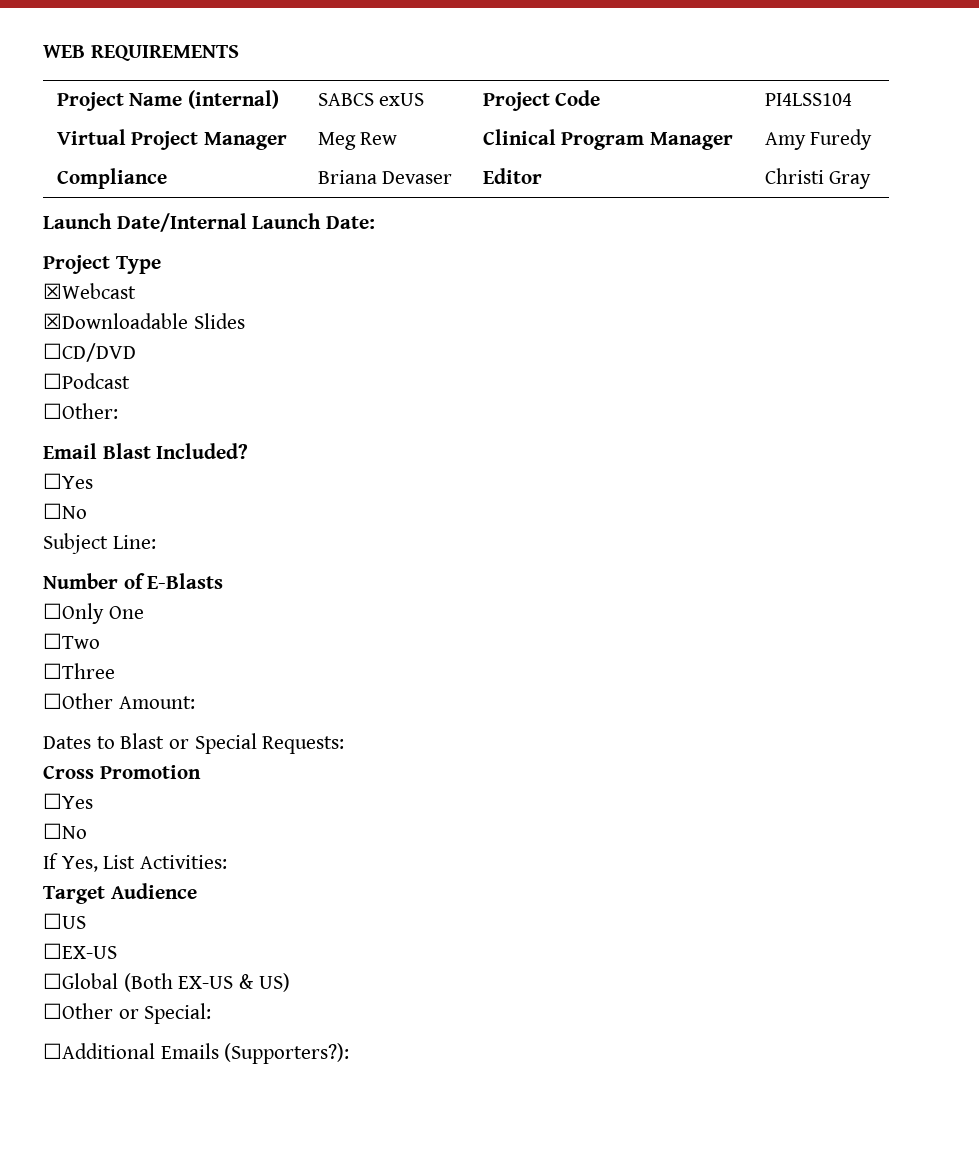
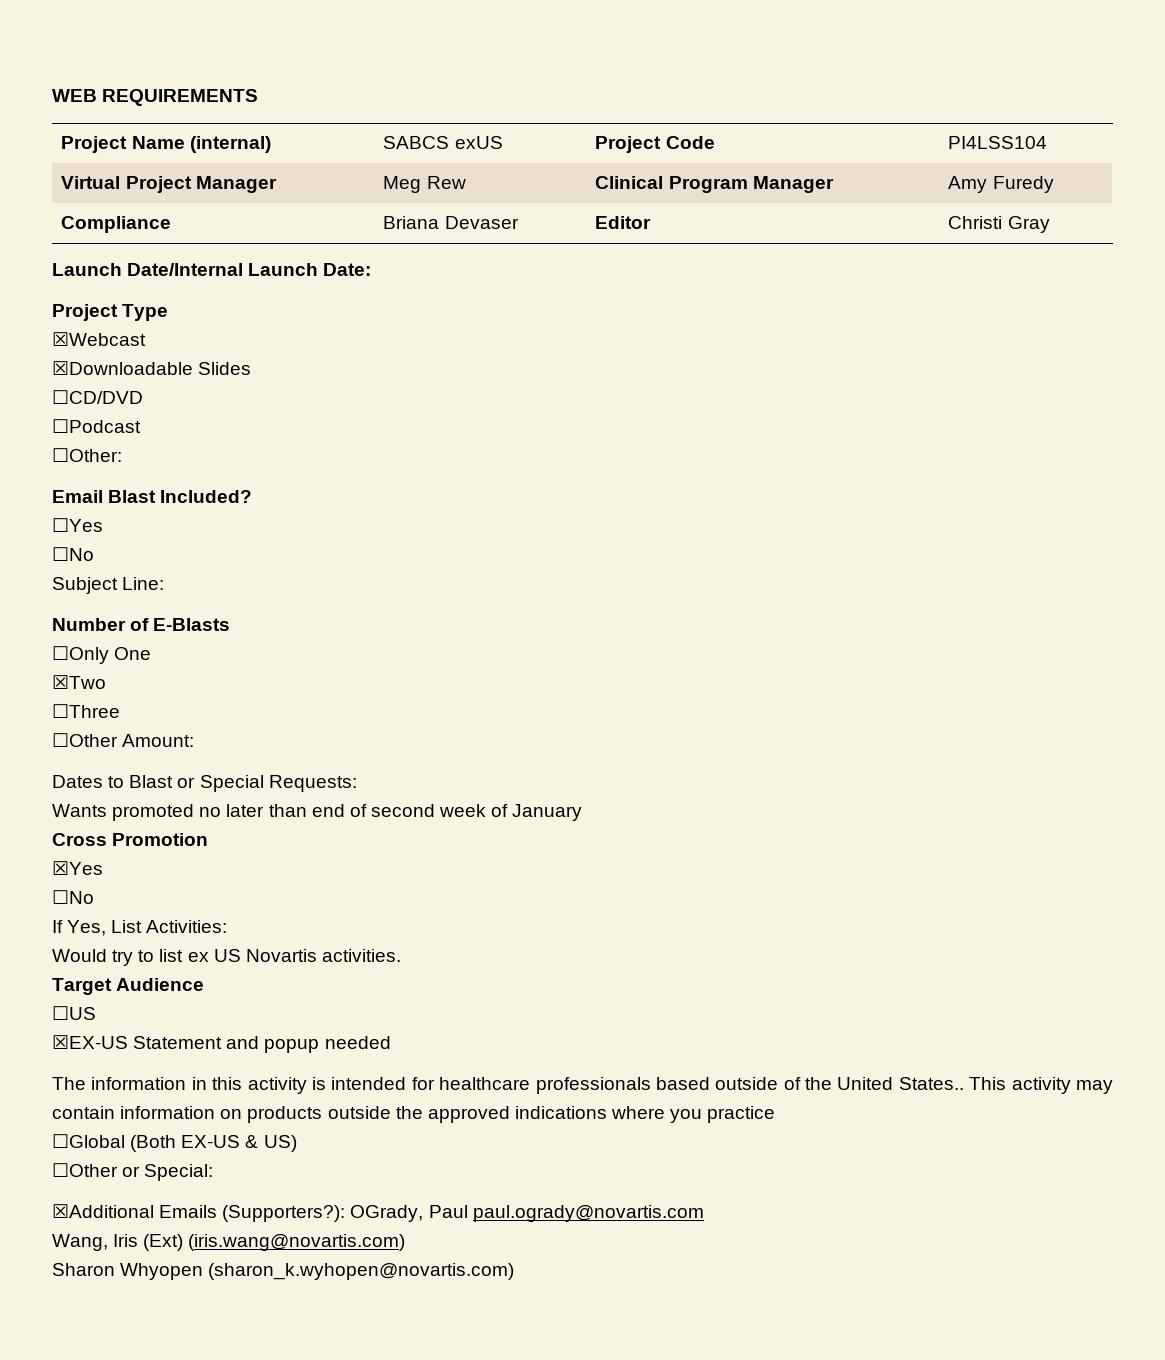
[43,633,100,649] ☐Two -> [52,675,106,689] ☒Two
(345, 745) none -> [52,804,583,821] // Wants promoted no later than end of second week of January
[43,793,93,809] ☐Yes -> [52,861,103,875] ☒Yes
[43,883,197,904] [43,913,86,929] [43,943,117,959] Target Audience // ☐US // ☐EX-US -> [52,949,401,966] [52,978,205,995] [52,1006,96,1020] [52,1035,391,1053] [52,1077,1114,1094] [52,1106,776,1123] Would try to list ex US Novartis activities. // Target Audience // ☐US // ☒EX-US Statement and popup needed // The information in this activity is intended for healthcare professionals based outside of the United States.. This activity may contain information on products outside the approved indications where you practice
[43,1043,155,1059] ☐Additional -> [52,1204,154,1218] ☒Additional
(350, 1053) none -> [350,1205,704,1222] [52,1234,406,1251] [52,1263,515,1280] OGrady, Paul paul.ogrady@novartis.com // Wang, Iris (Ext) (iris.wang@novartis.com) // Sharon Whyopen (sharon_k.wyhopen@novartis.com)

